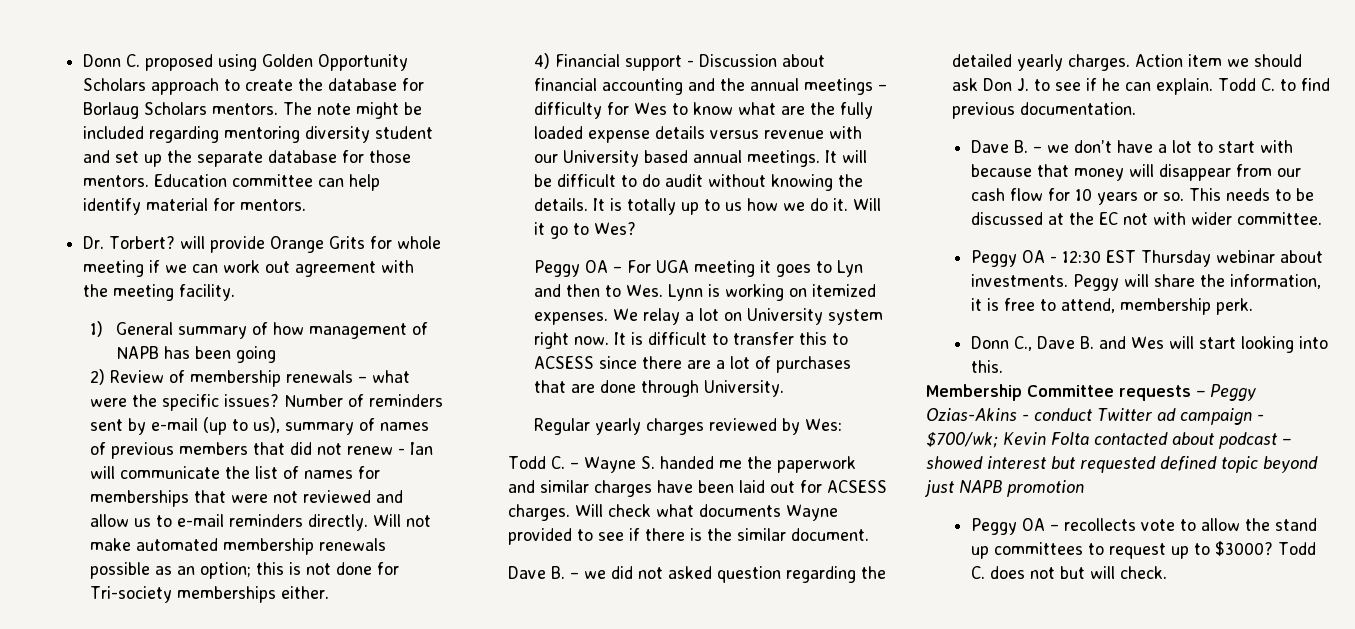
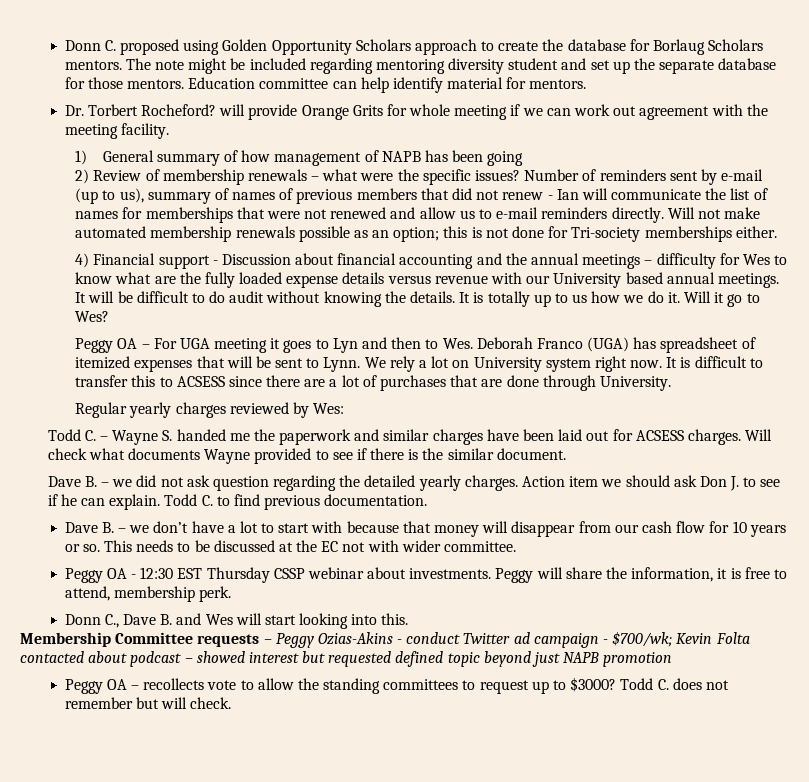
[109,236,176,249] Torbert? -> [87,104,216,116] Torbert Rocheford?
[302,490,371,503] reviewed -> [330,207,387,219] renewed
[667,284,876,301] [533,308,680,325] Lynn is working on itemized expenses. We relay -> [476,337,756,353] [75,356,415,372] Deborah Franco (UGA) has spreadsheet of itemized expenses that will be sent to Lynn. We rely
[667,566,712,579] asked -> [186,475,210,487] ask
(1212, 258) none -> [273,568,305,579] CSSP
[1275,518,1318,531] [971,546,990,559] stand up -> [323,678,381,694] standing
(1056, 573) none -> [64,697,133,709] remember

